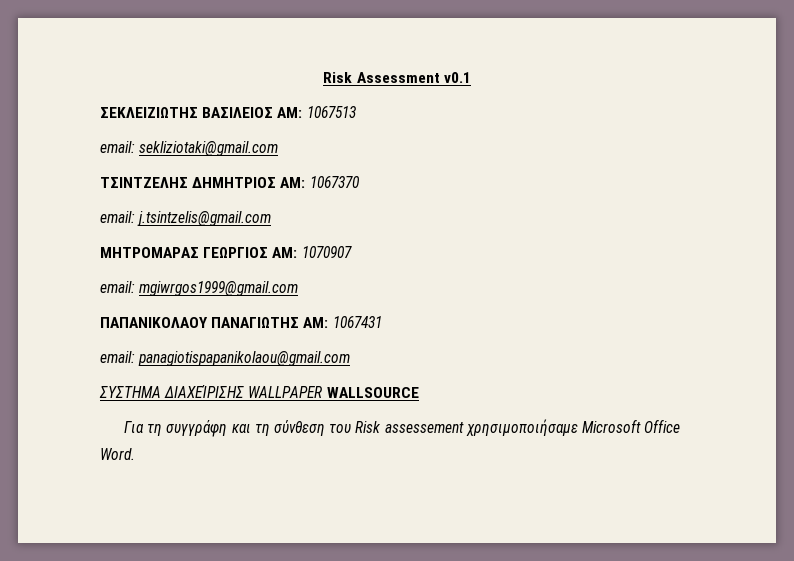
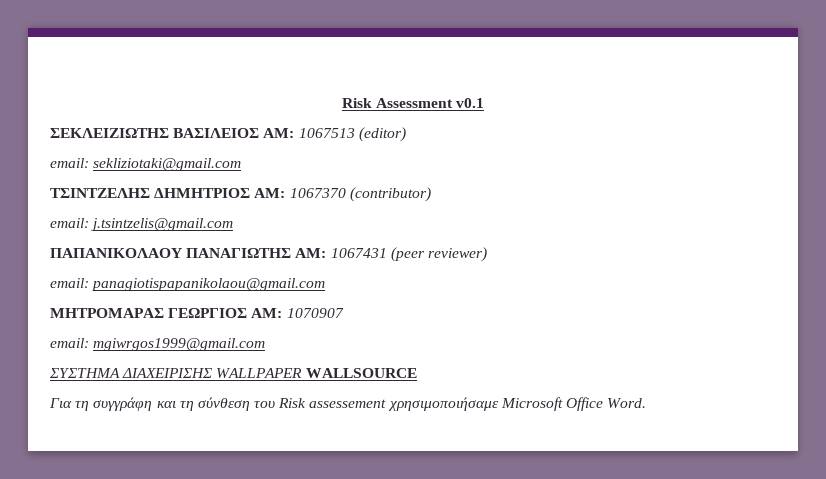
(356, 112) none -> [358,127,406,142] (editor)
(359, 182) none -> [349,187,431,202] (contributor)
(272, 218) none -> [50,247,487,262] [50,278,326,291] // ΠΑΠΑΝΙΚΟΛΑΟΥ ΠΑΝΑΓΙΩΤΗΣ ΑM: 1067431 (peer reviewer) // email: panagiotispapanikolaou@gmail.com
[100,316,382,328] [100,351,351,366] // ΠΑΠΑΝΙΚΟΛΑΟΥ ΠΑΝΑΓΙΩΤΗΣ ΑM: 1067431 // email: panagiotispapanikolaou@gmail.com -> (266, 344) none
[164,385,245,398] ΔΙΑΧΕΊΡΙΣΗΣ -> [122,368,213,378] ΔΙΑΧΕΙΡΙΣΗΣ

